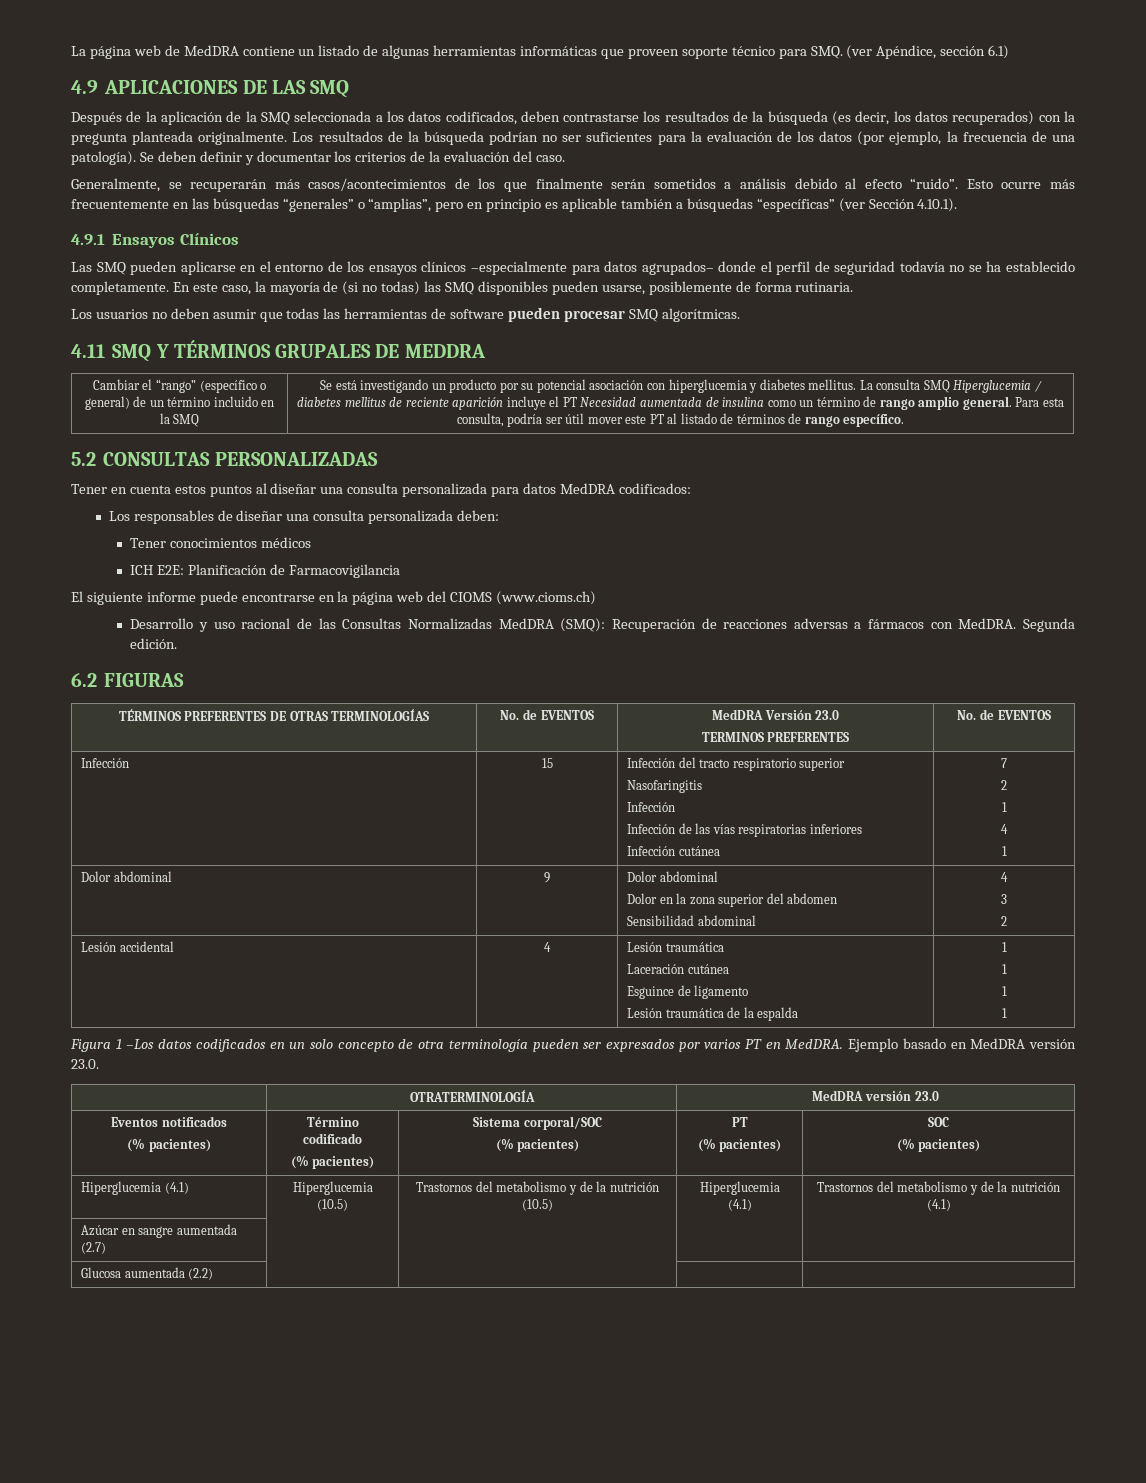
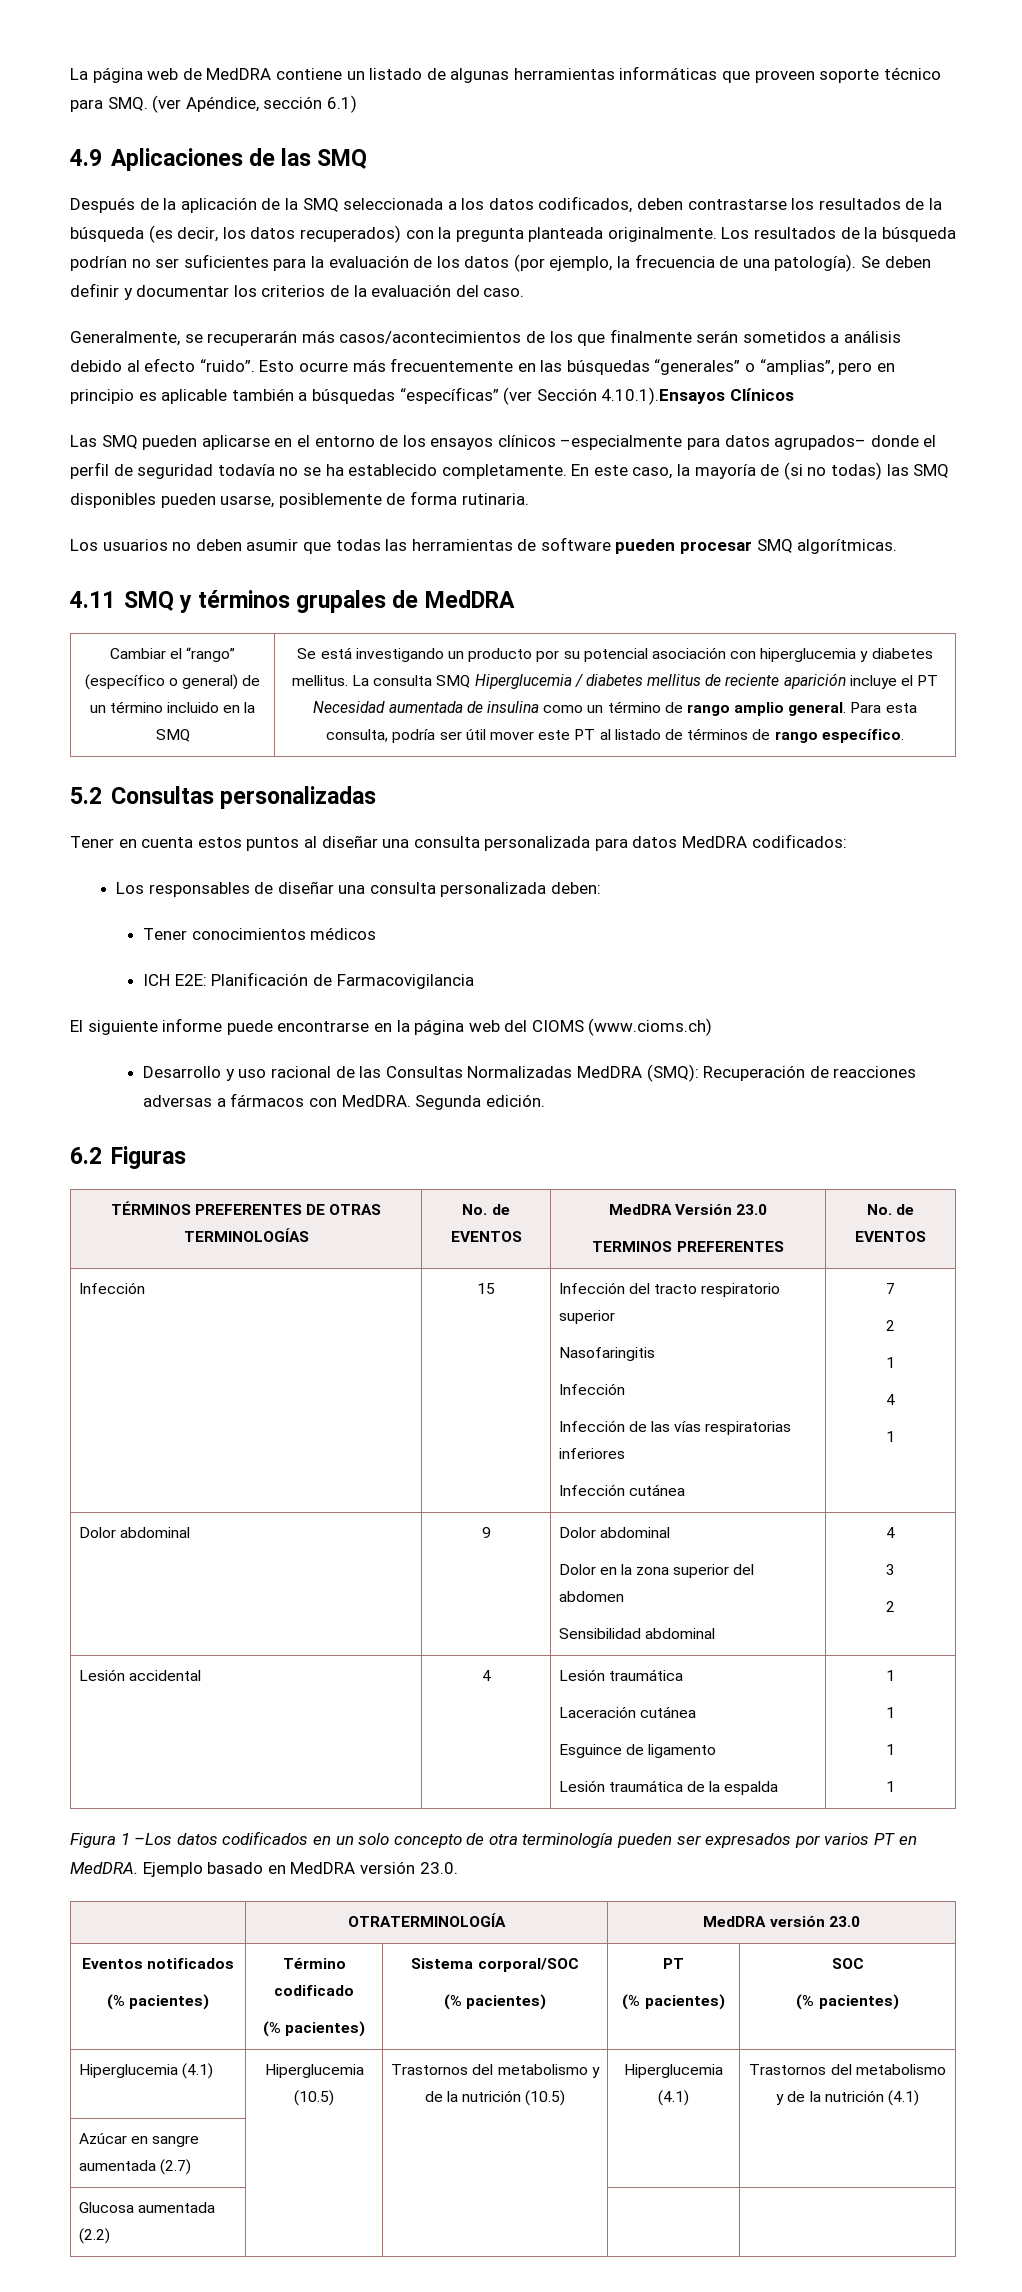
[104,80,306,94] APLICACIONES DE LAS -> [110,148,311,171] Aplicaciones de las
[917,198,958,212] [71,234,176,248] 4.10.1). // 4.9.1 Ensayos -> [601,387,726,405] 4.10.1).Ensayos
[155,340,486,358] Y TÉRMINOS GRUPALES DE MEDDRA -> [178,590,515,613] y términos grupales de MedDRA
[103,452,378,466] CONSULTAS PERSONALIZADAS -> [110,786,376,809] Consultas personalizadas
[104,673,185,687] FIGURAS -> [110,1146,186,1169] Figuras

